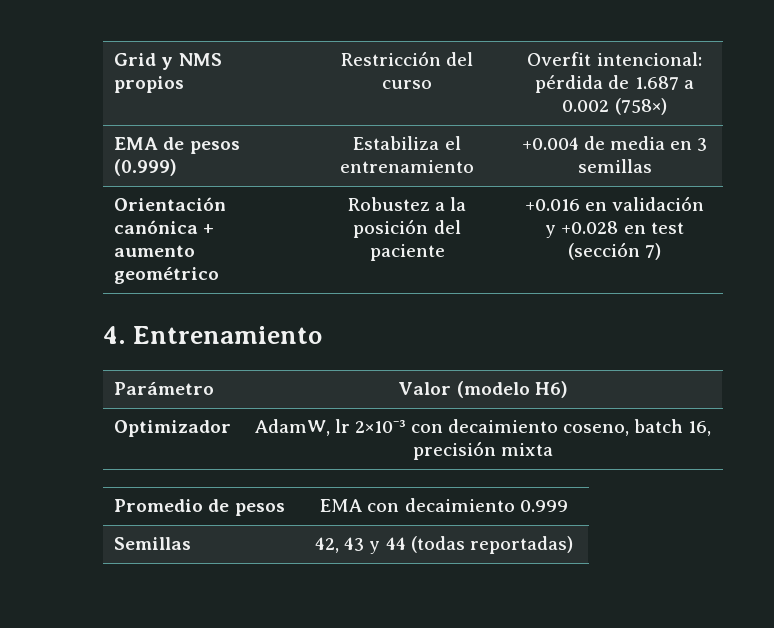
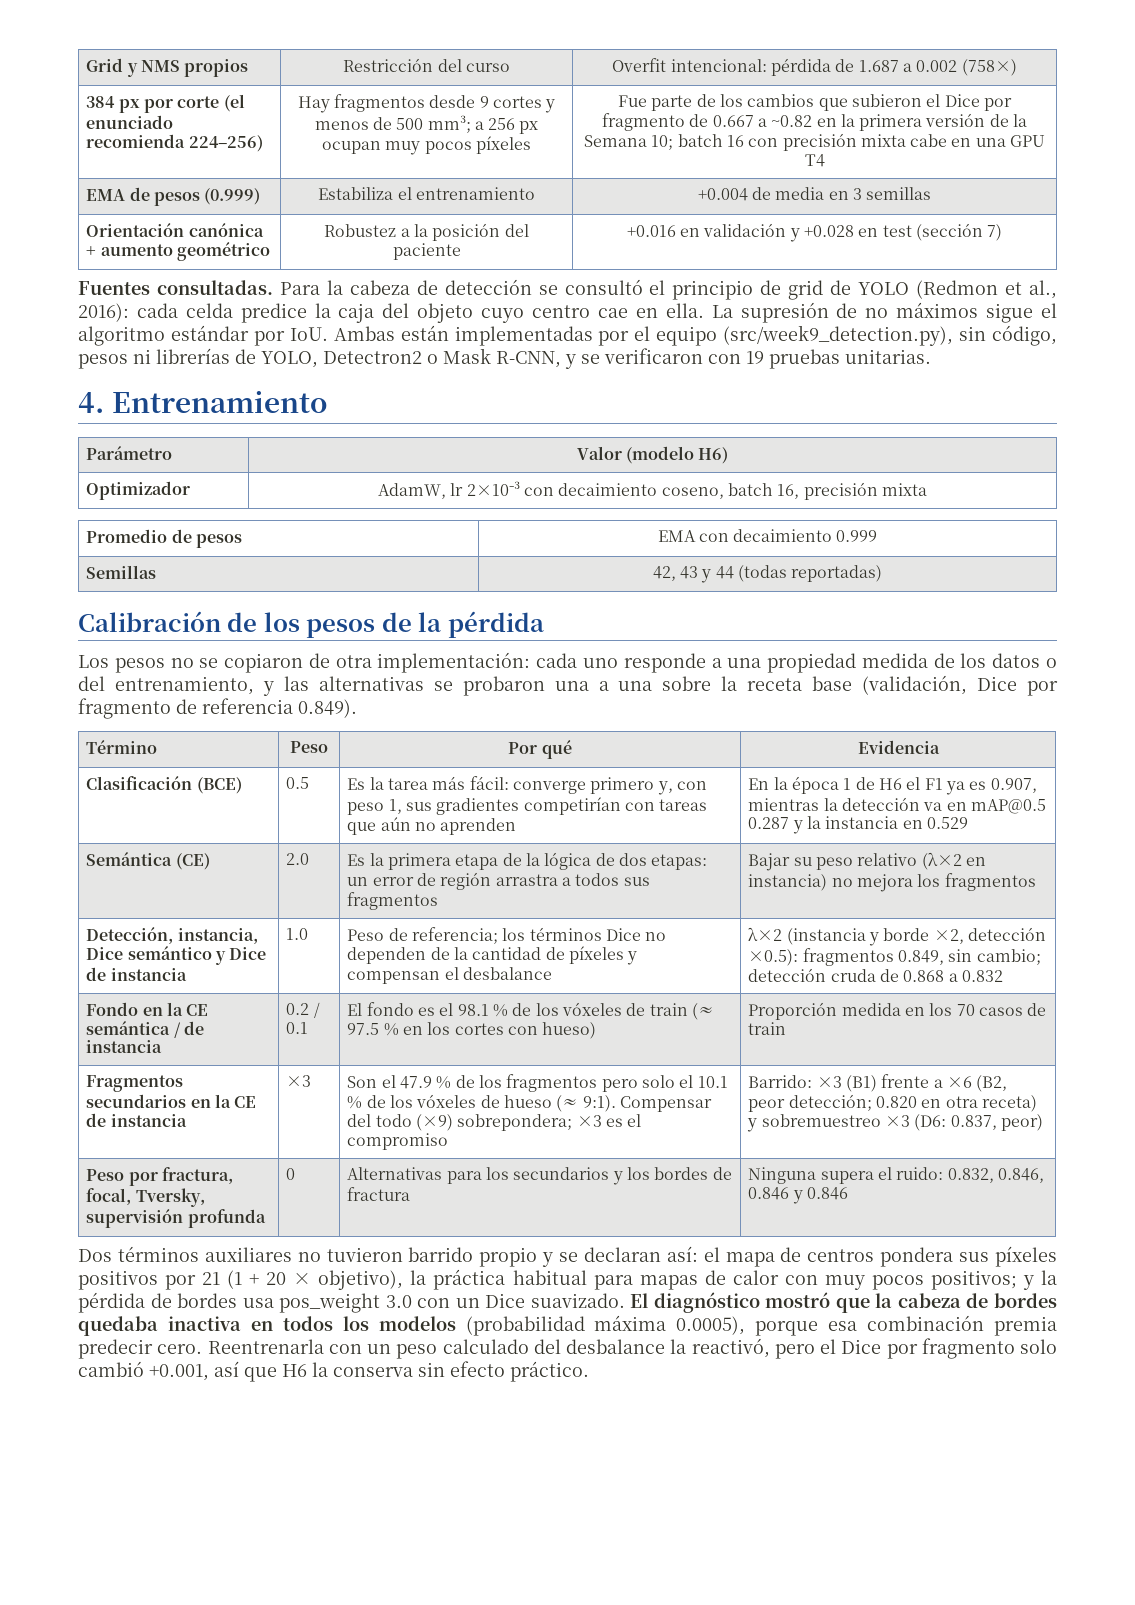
(667, 106) none -> [86,94,245,113] [86,115,174,129] [86,134,263,152] [297,94,556,113] [314,115,539,134] [322,136,531,155] [618,94,1012,111] [601,113,1028,131] [583,133,1046,151] [804,154,825,167] // 384 px por corte (el enunciado recomienda 224–256) | Hay fragmentos desde 9 cortes y menos de 500 mm³; a 256 px ocupan muy pocos píxeles | Fue parte de los cambios que subieron el Dice por fragmento de 0.667 a ~0.82 en la primera versión de la Semana 10; batch 16 con precisión mixta cabe en una GPU T4
(662, 251) none -> [78,279,1058,300] [78,302,1058,323] [78,325,1057,346] [78,348,931,369] // Fuentes consultadas. Para la cabeza de detección se consultó el principio de grid de YOLO (Redmon et al., 2016): cada celda predice la caja del objeto cuyo centro cae en ella. La supresión de no máximos sigue el algoritmo estándar por IoU. Ambas están implementadas por el equipo (src/week9_detection.py), sin código, pesos ni librerías de YOLO, Detectron2 o Mask R-CNN, y se verificaron con 19 pruebas unitarias.
(573, 545) none -> [78,611,544,638] [78,652,1058,673] [78,675,1058,696] [78,698,357,719] [86,740,158,754] [290,741,328,753] [508,740,572,759] [857,740,940,754] [86,776,242,794] [286,777,310,789] [347,776,707,795] [347,797,708,815] [347,817,517,835] [748,776,1037,795] [748,797,1047,814] [748,816,969,834] [86,852,210,870] [286,853,310,865] [347,852,708,870] [347,872,650,890] [347,892,439,910] [748,852,987,871] [748,873,1036,892] [86,927,258,944] [86,946,267,965] [86,967,187,981] [286,928,309,940] [347,927,667,944] [347,946,638,965] [347,967,553,984] [748,927,1047,946] [748,948,1041,966] [748,968,1004,982] [86,1002,209,1016] [86,1021,205,1038] [86,1040,163,1053] [286,1002,320,1018] [286,1022,309,1034] [347,1002,714,1020] [347,1022,597,1039] [748,1002,1047,1020] [748,1022,787,1035] [86,1075,184,1092] [86,1094,257,1108] [86,1113,187,1127] [286,1075,312,1087] [347,1074,728,1092] [347,1094,712,1112] [347,1114,642,1131] [347,1133,449,1150] [748,1074,1008,1092] [748,1094,1038,1112] [747,1114,1044,1132] [86,1167,234,1186] [86,1188,205,1207] [86,1209,266,1228] [286,1168,296,1180] [347,1167,732,1185] [347,1187,411,1201] [748,1167,1045,1184] [748,1187,849,1204] [78,1246,1057,1267] [78,1269,1057,1290] [78,1292,1057,1313] [78,1315,1057,1336] [78,1338,1057,1359] [78,1361,589,1382] // Calibración de los pesos de la pérdida // Los pesos no se copiaron de otra implementación: cada uno responde a una propiedad medida de los datos o del entrenamiento, y las alternativas se probaron una a una sobre la receta base (validación, Dice por fragmento de referencia 0.849). // Término | Peso | Por qué | Evidencia // Clasificación (BCE) | 0.5 | Es la tarea más fácil: converge primero y, con peso 1, sus gradientes competirían con tareas que aún no aprenden | En la época 1 de H6 el F1 ya es 0.907, mientras la detección va en mAP@0.5 0.287 y la instancia en 0.529 // Semántica (CE) | 2.0 | Es la primera etapa de la lógica de dos etapas: un error de región arrastra a todos sus fragmentos | Bajar su peso relativo (λ×2 en instancia) no mejora los fragmentos // Detección, instancia, Dice semántico y Dice de instancia | 1.0 | Peso de referencia; los términos Dice no dependen de la cantidad de píxeles y compensan el desbalance | λ×2 (instancia y borde ×2, detección ×0.5): fragmentos 0.849, sin cambio; detección cruda de 0.868 a 0.832 // Fondo en la CE semántica / de instancia | 0.2 / 0.1 | El fondo es el 98.1 % de los vóxeles de train (≈ 97.5 % en los cortes con hueso) | Proporción medida en los 70 casos de train // Fragmentos secundarios en la CE de instancia | ×3 | Son el 47.9 % de los fragmentos pero solo el 10.1 % de los vóxeles de hueso (≈ 9:1). Compensar del todo (×9) sobrepondera; ×3 es el compromiso | Barrido: ×3 (B1) frente a ×6 (B2, peor detección; 0.820 en otra receta) y sobremuestreo ×3 (D6: 0.837, peor) // Peso por fractura, focal, Tversky, supervisión profunda | 0 | Alternativas para los secundarios y los bordes de fractura | Ninguna supera el ruido: 0.832, 0.846, 0.846 y 0.846 // Dos términos auxiliares no tuvieron barrido propio y se declaran así: el mapa de centros pondera sus píxeles positivos por 21 (1 + 20 × objetivo), la práctica habitual para mapas de calor con muy pocos positivos; y la pérdida de bordes usa pos_weight 3.0 con un Dice suavizado. El diagnóstico mostró que la cabeza de bordes quedaba inactiva en todos los modelos (probabilidad máxima 0.0005), porque esa combinación premia predecir cero. Reentrenarla con un peso calculado del desbalance la reactivó, pero el Dice por fragmento solo cambió +0.001, así que H6 la conserva sin efecto práctico.

